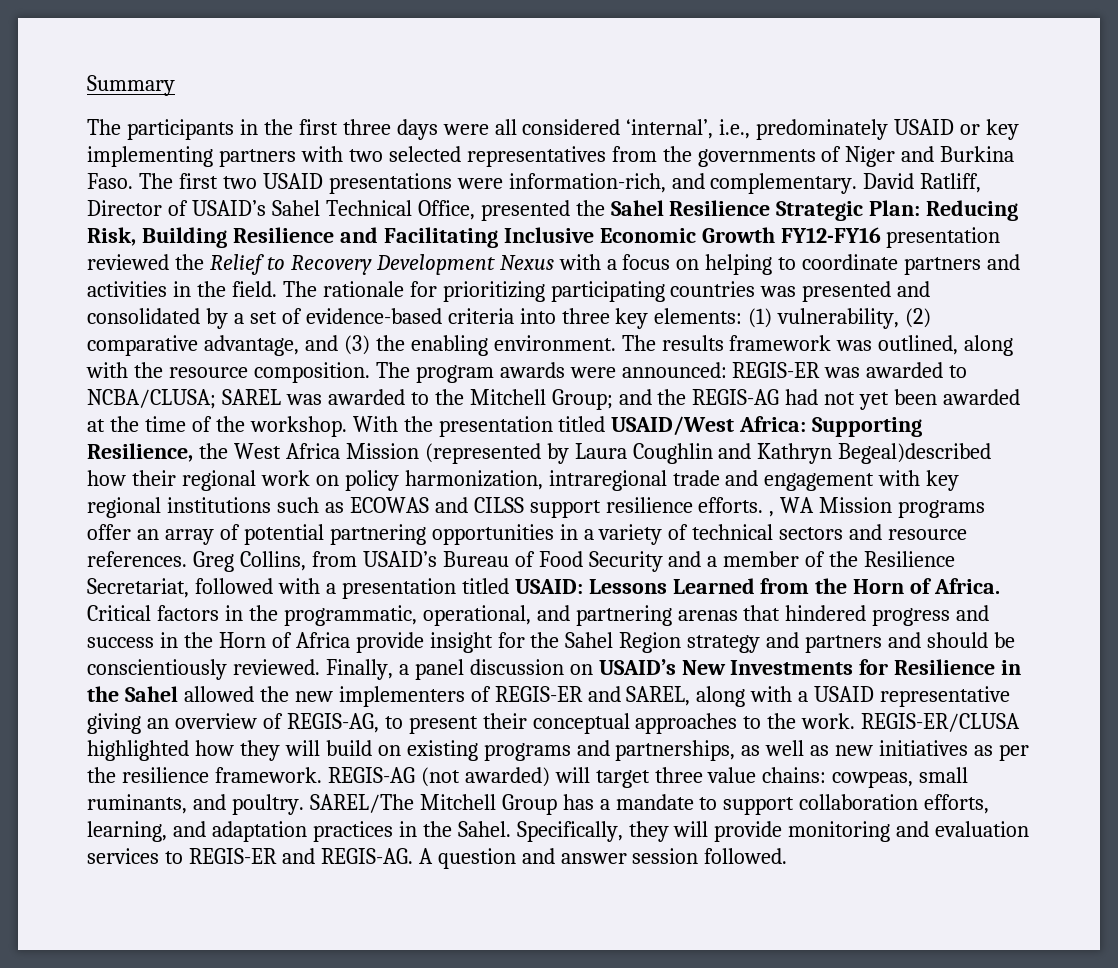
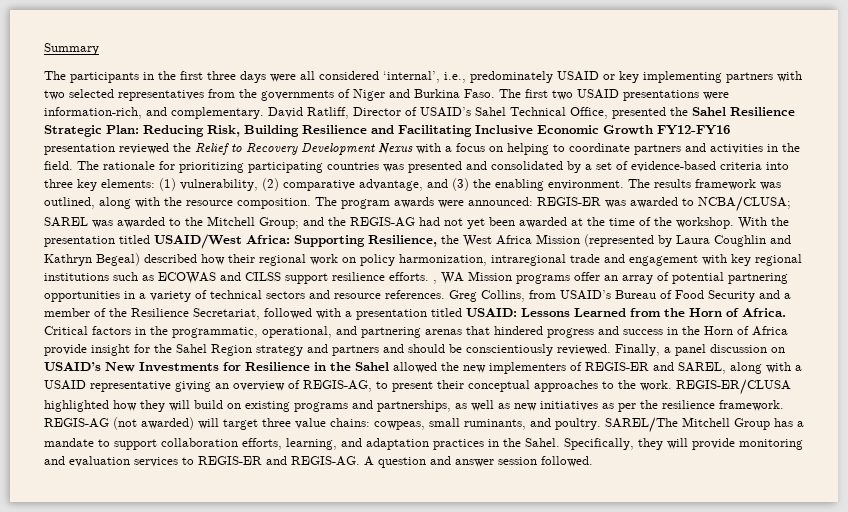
[838,443,992,464] Begeal)described -> [96,253,197,266] Begeal) described

